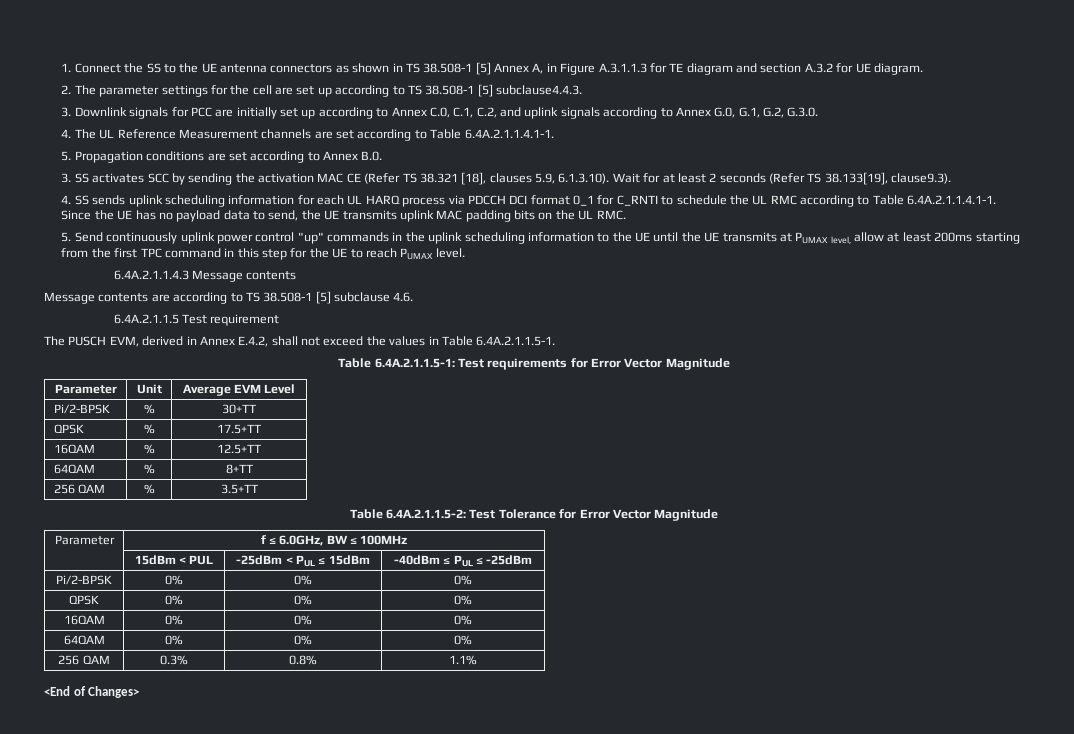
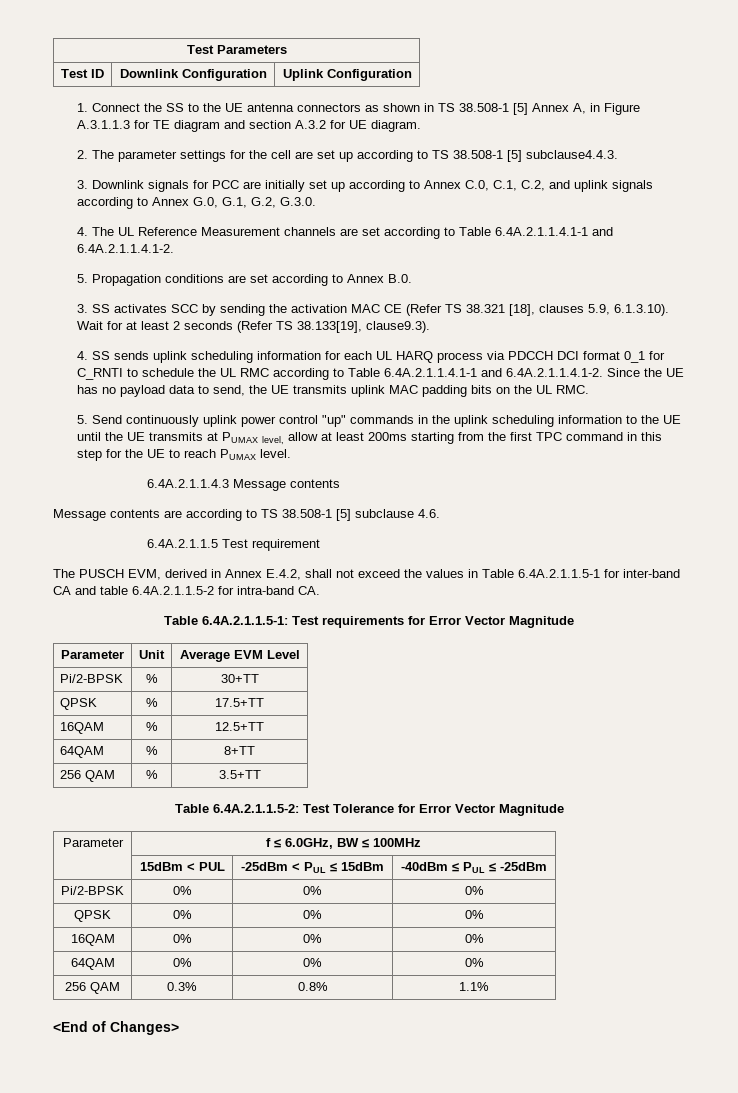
(61, 67) none -> [186,45,287,54] [61,69,104,78] [119,69,267,81] [282,69,412,81] Test Parameters // Test ID | Downlink Configuration | Uplink Configuration //
[464,129,554,139] 6.4A.2.1.1.4.1-1. -> [494,227,613,236] [76,244,174,253] 6.4A.2.1.1.4.1-1 and 6.4A.2.1.1.4.1-2.
[907,195,997,205] 6.4A.2.1.1.4.1-1. -> [383,368,603,377] 6.4A.2.1.1.4.1-1 and 6.4A.2.1.1.4.1-2.
[476,336,556,346] 6.4A.2.1.1.5-1. -> [518,569,680,578] [53,586,320,595] 6.4A.2.1.1.5-1 for inter-band CA and table 6.4A.2.1.1.5-2 for intra-band CA.

